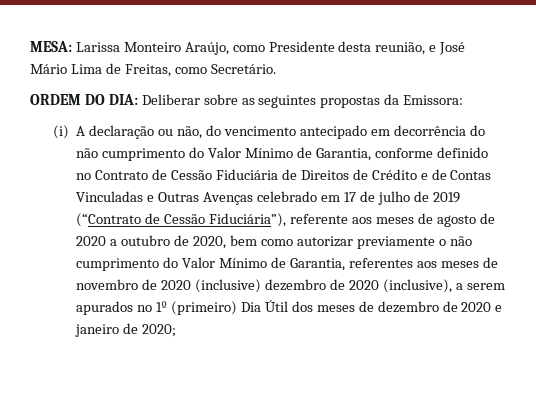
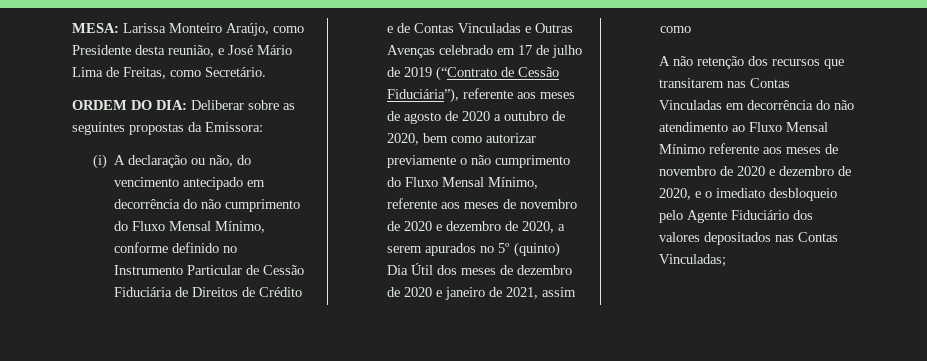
[208,147,371,161] Valor Mínimo de Garantia, -> [131,221,265,233] Fluxo Mensal Mínimo,
[95,170,149,180] Contrato -> [113,265,242,275] Instrumento Particular
[182,257,498,271] [76,279,452,293] Valor Mínimo de Garantia, referentes aos meses de novembro de 2020 (inclusive) dezembro de 2020 (inclusive), -> [404,177,538,189] [386,198,577,209] [386,221,554,233] Fluxo Mensal Mínimo, referente aos meses de novembro de 2020 e dezembro de 2020,
[156,301,238,315] 1º (primeiro) -> [497,242,560,257] 5º (quinto)
[142,324,177,337] 2020; -> [505,287,576,299] [659,26,691,33] [659,56,845,69] [659,78,791,88] [659,100,855,110] [659,122,829,132] [659,143,839,154] [659,166,852,176] [659,188,838,201] [659,210,814,223] [659,232,839,245] [659,254,727,267] 2021, assim como // A não retenção dos recursos que transitarem nas Contas Vinculadas em decorrência do não atendimento ao Fluxo Mensal Mínimo referente aos meses de novembro de 2020 e dezembro de 2020, e o imediato desbloqueio pelo Agente Fiduciário dos valores depositados nas Contas Vinculadas;

